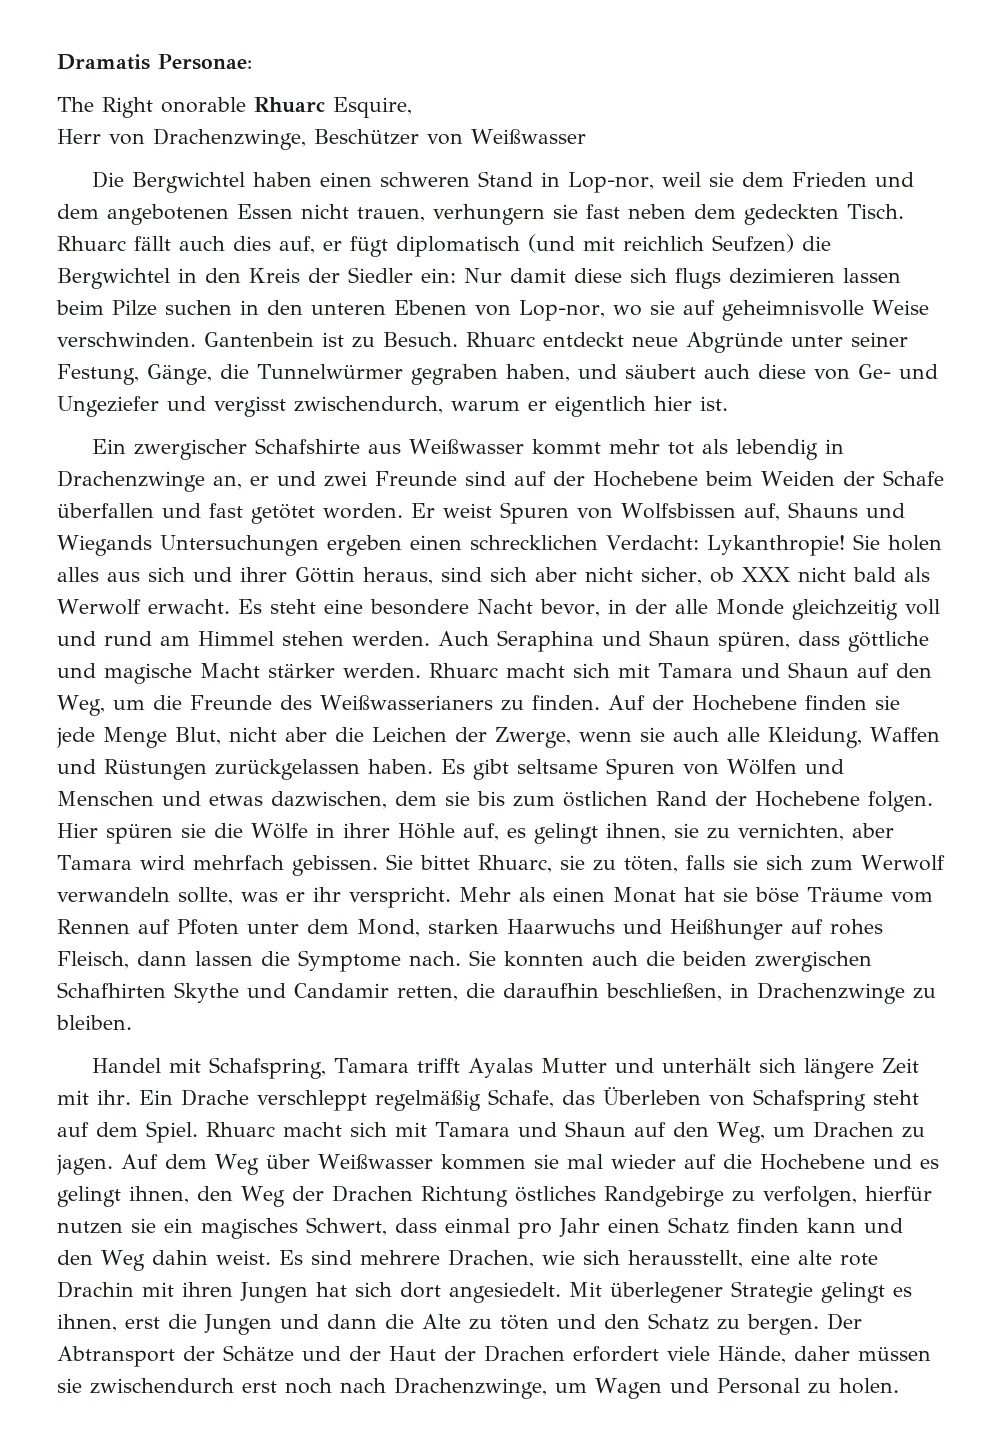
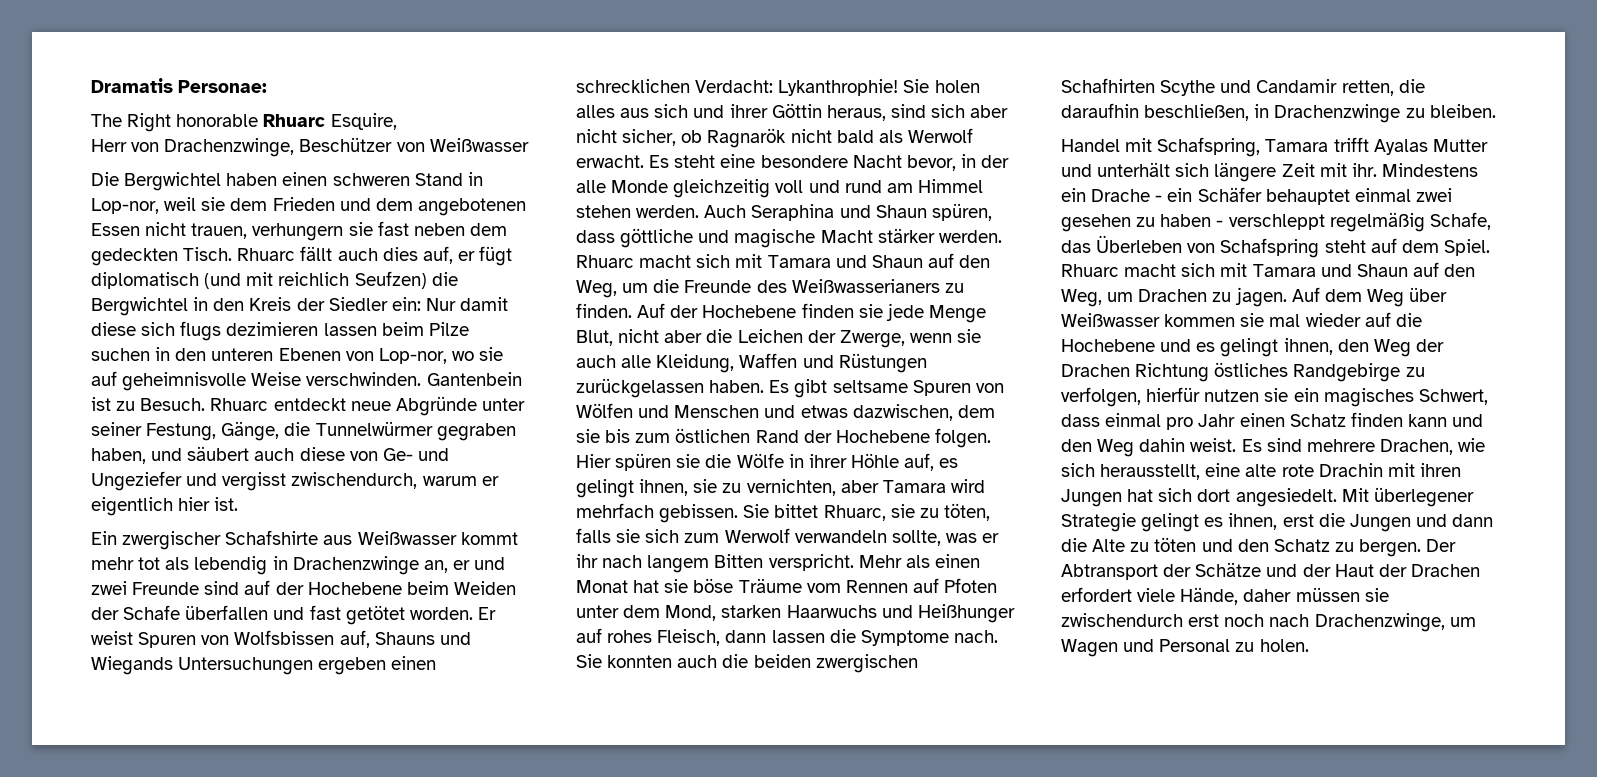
[161,97,246,113] onorable -> [176,114,259,127] honorable
[706,535,845,556] Lykanthropie! -> [778,79,899,96] Lykanthrophie!
[741,567,790,582] XXX -> [707,128,787,148] Ragnarök
(341, 894) none -> [602,554,764,573] nach langem Bitten
[174,982,239,1003] Skythe -> [1160,80,1216,96] Scythe
[138,1089,249,1106] Ein Drache -> [1381,163,1478,177] [1061,187,1452,205] [1061,214,1224,232] Mindestens ein Drache - ein Schäfer behauptet einmal zwei gesehen zu haben -

